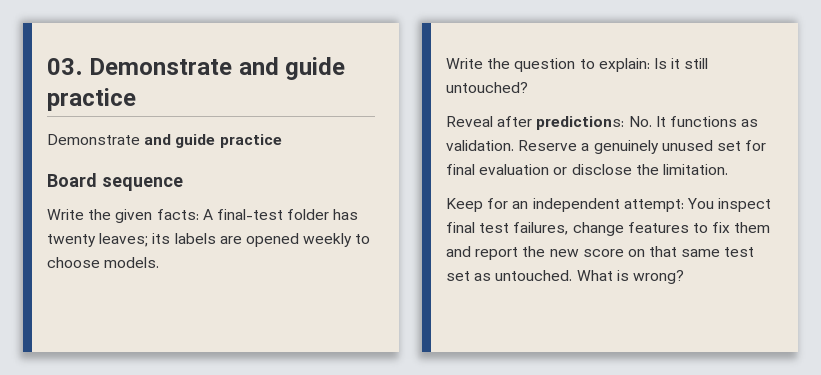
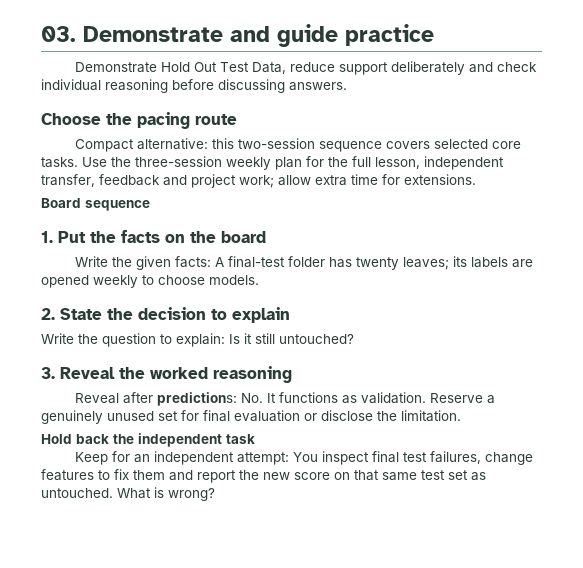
[144,134,282,148] [47,173,183,191] and guide practice // Board sequence -> [161,61,538,75] [41,79,347,93] [41,112,237,129] [75,138,522,152] [41,156,504,170] [41,174,476,188] [41,198,150,211] [41,230,266,243] Hold Out Test Data, reduce support deliberately and check individual reasoning before discussing answers. // Choose the pacing route // Compact alternative: this two-session sequence covers selected core tasks. Use the three-session weekly plan for the full lesson, independent transfer, feedback and project work; allow extra time for extensions. // Board sequence // 1. Put the facts on the board
(160, 262) none -> [41,307,290,323] // 2. State the decision to explain
(528, 87) none -> [41,366,292,383] // 3. Reveal the worked reasoning
(728, 169) none -> [41,433,255,447] // Hold back the independent task

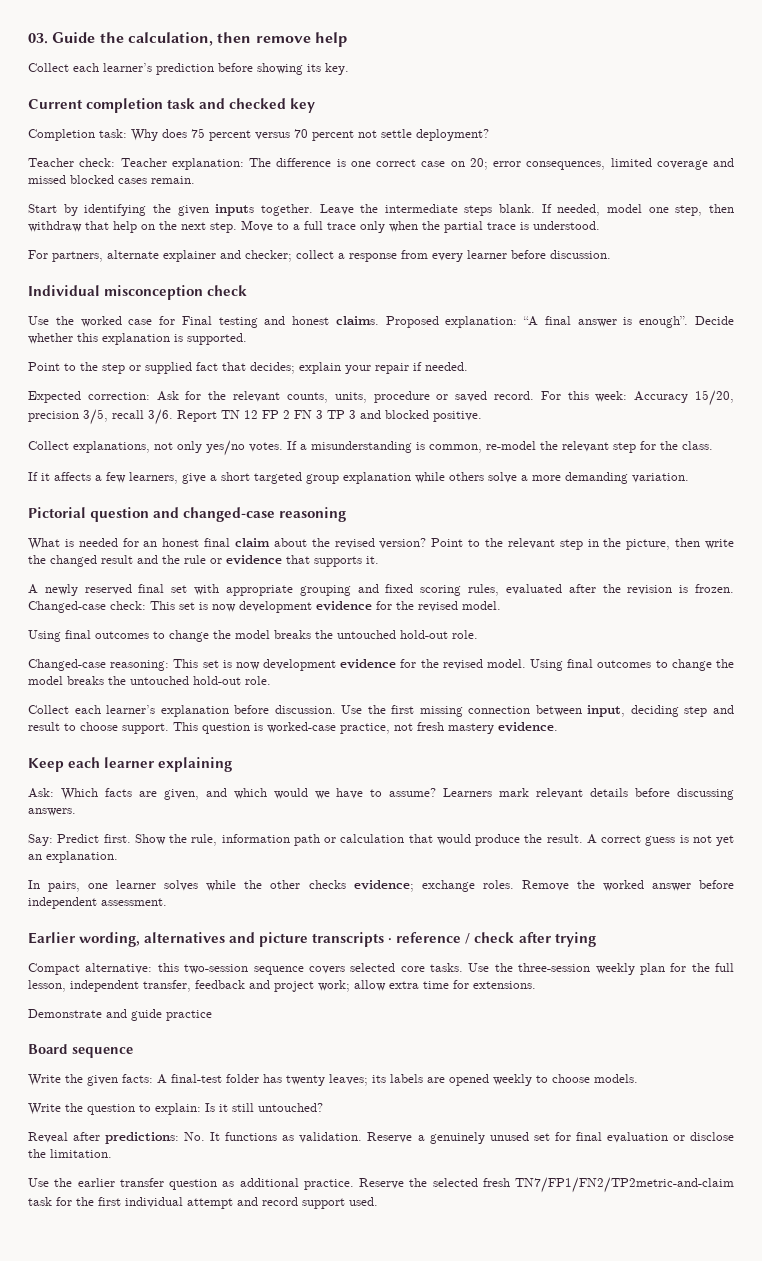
[83,24,434,47] [75,61,538,75] [41,79,347,93] [41,112,237,129] Demonstrate and guide practice // Demonstrate Hold Out Test Data, reduce support deliberately and check individual reasoning before discussing answers. // Choose the pacing route -> [52,32,347,47] [28,63,349,75] [28,98,316,113] [28,128,489,141] [28,158,734,170] [28,175,195,184] [28,204,734,216] [28,220,600,233] [28,250,611,262] [28,285,248,300] [28,316,734,328] [28,333,247,345] [28,362,468,374] [28,390,734,406] [28,409,482,425] [28,440,713,456] [28,472,689,484] [28,507,347,522] [28,538,734,550] [28,555,379,567] [28,584,735,596] [28,601,501,613] [28,630,478,642] [28,659,734,671] [28,676,271,685] [28,705,734,717] [28,722,558,734] [28,757,233,772] [28,788,735,800] [28,808,76,816] [28,834,734,846] [28,851,118,863] [28,880,734,892] [28,897,167,909] [28,932,596,947] Guide the calculation, then remove help // Collect each learner’s prediction before showing its key. // Current completion task and checked key // Completion task: Why does 75 percent versus 70 percent not settle deployment? // Teacher check: Teacher explanation: The difference is one correct case on 20; error consequences, limited coverage and missed blocked cases remain. // Start by identifying the given inputs together. Leave the intermediate steps blank. If needed, model one step, then withdraw that help on the next step. Move to a full trace only when the partial trace is understood. // For partners, alternate explainer and checker; collect a response from every learner before discussion. // Individual misconception check // Use the worked case for Final testing and honest claims. Proposed explanation: “A final answer is enough”. Decide whether this explanation is supported. // Point to the step or supplied fact that decides; explain your repair if needed. // Expected correction: Ask for the relevant counts, units, procedure or saved record. For this week: Accuracy 15/20, precision 3/5, recall 3/6. Report TN 12 FP 2 FN 3 TP 3 and blocked positive. // Collect explanations, not only yes/no votes. If a misunderstanding is common, re-model the relevant step for the class. // If it affects a few learners, give a short targeted group explanation while others solve a more demanding variation. // Pictorial question and changed-case reasoning // What is needed for an honest final claim about the revised version? Point to the relevant step in the picture, then write the changed result and the rule or evidence that supports it. // A newly reserved final set with appropriate grouping and fixed scoring rules, evaluated after the revision is frozen. Changed-case check: This set is now development evidence for the revised model. // Using final outcomes to change the model breaks the untouched hold-out role. // Changed-case reasoning: This set is now development evidence for the revised model. Using final outcomes to change the model breaks the untouched hold-out role. // Collect each learner’s explanation before discussion. Use the first missing connection between input, deciding step and result to choose support. This question is worked-case practice, not fresh mastery evidence. // Keep each learner explaining // Ask: Which facts are given, and which would we have to assume? Learners mark relevant details before discussing answers. // Say: Predict first. Show the rule, information path or calculation that would produce the result. A correct guess is not yet an explanation. // In pairs, one learner solves while the other checks evidence; exchange roles. Remove the worked answer before independent assessment. // Earlier wording, alternatives and picture transcripts · reference / check after trying
[41,198,150,211] [41,230,266,243] Board sequence // 1. Put the facts on the board -> [28,1009,212,1021] [28,1044,133,1058] Demonstrate and guide practice // Board sequence
[41,307,290,323] // 2. State the decision to explain -> (638, 1078) none
[41,366,292,383] // 3. Reveal the worked reasoning -> (323, 1107) none
[41,433,255,447] [75,451,534,465] [41,469,486,483] [41,487,215,501] Hold back the independent task // Keep for an independent attempt: You inspect final test failures, change features to fix them and report the new score on that same test set as untouched. What is wrong? -> [28,1177,734,1193] [28,1197,378,1209] Use the earlier transfer question as additional practice. Reserve the selected fresh TN7/FP1/FN2/TP2metric-and-claim task for the first individual attempt and record support used.

